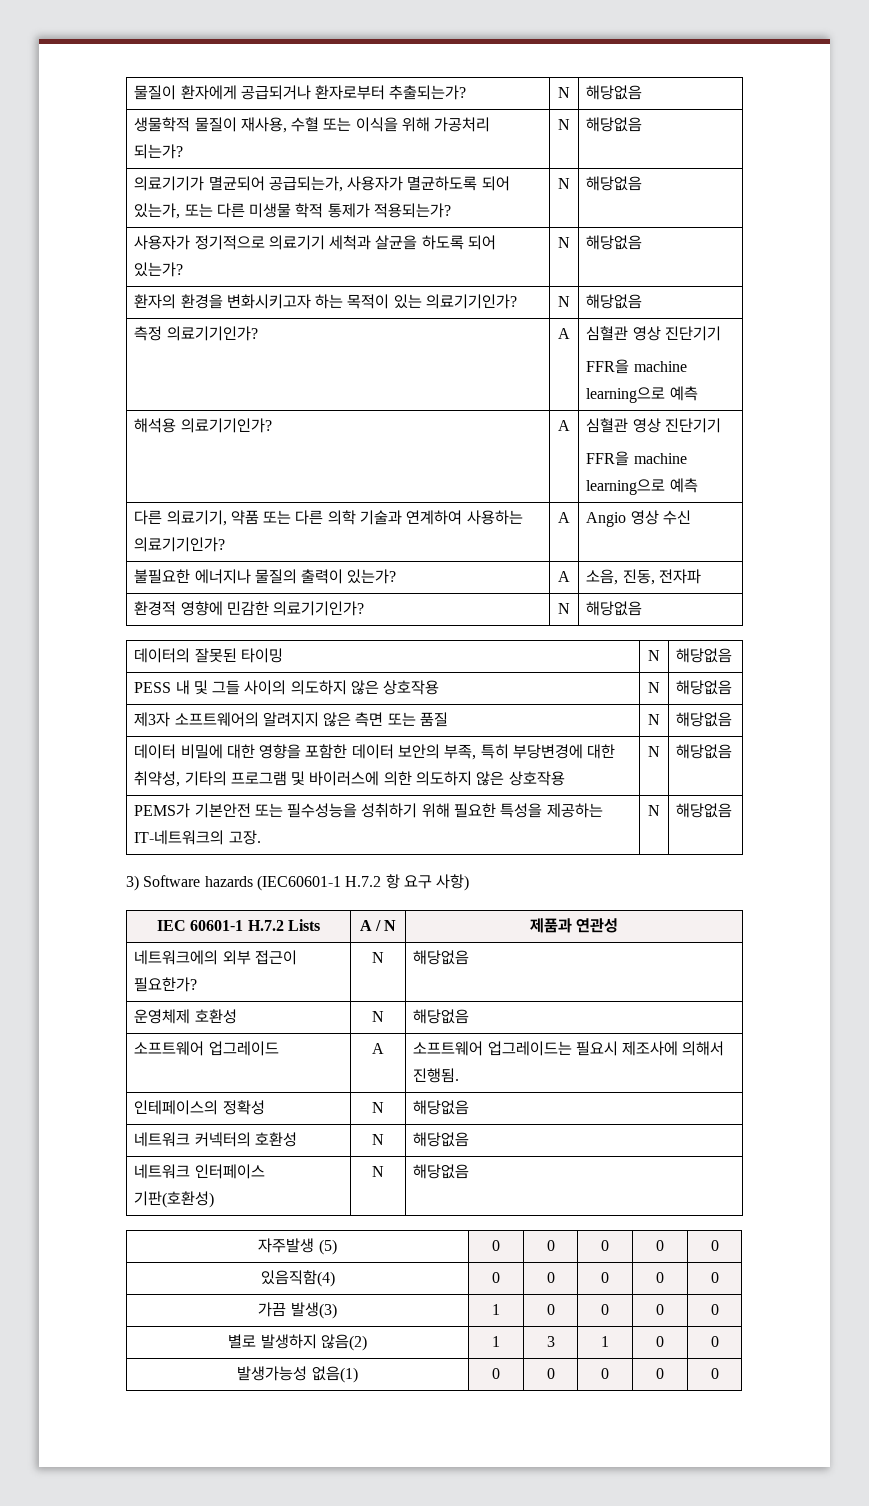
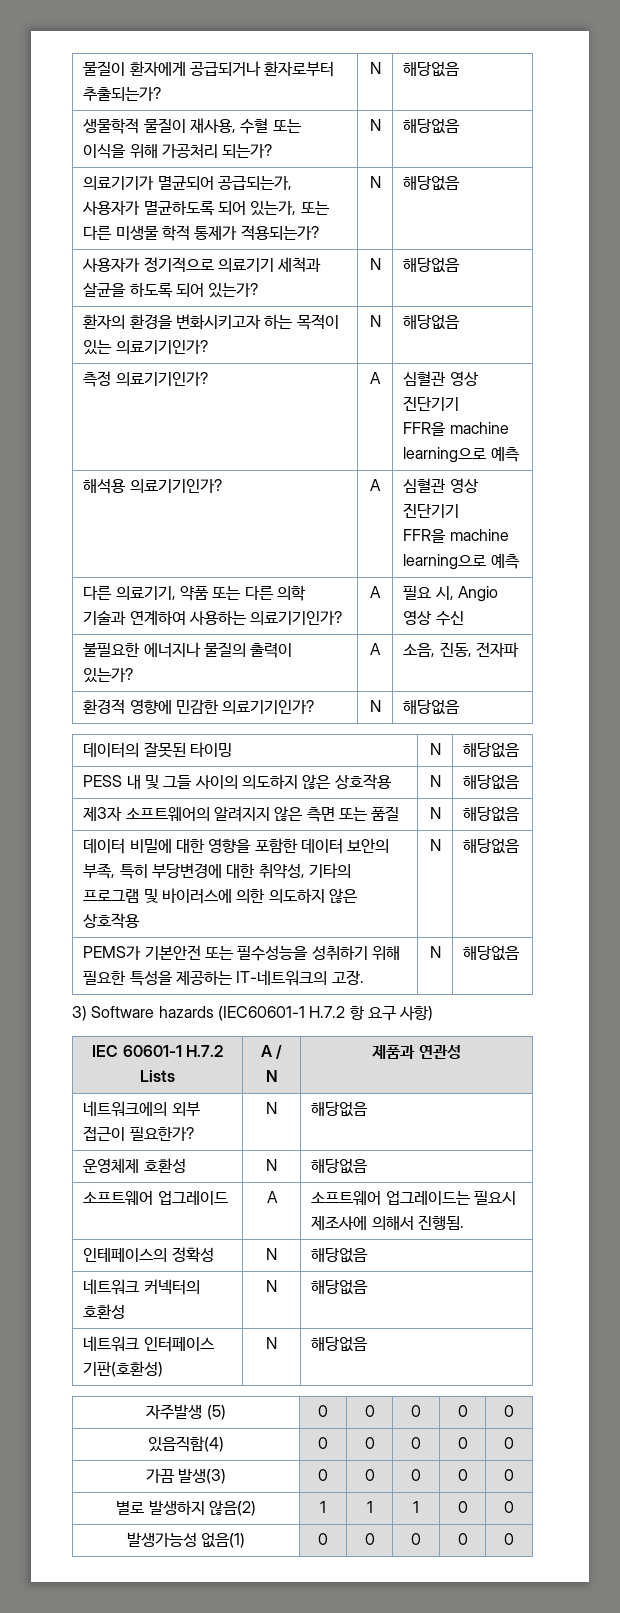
(570, 517) none -> [403,586,454,600] 필요 시,
[492,1304,500,1315] 1 -> [318,1469,328,1481] 0
[546,1336,555,1347] 3 -> [366,1501,373,1513] 1

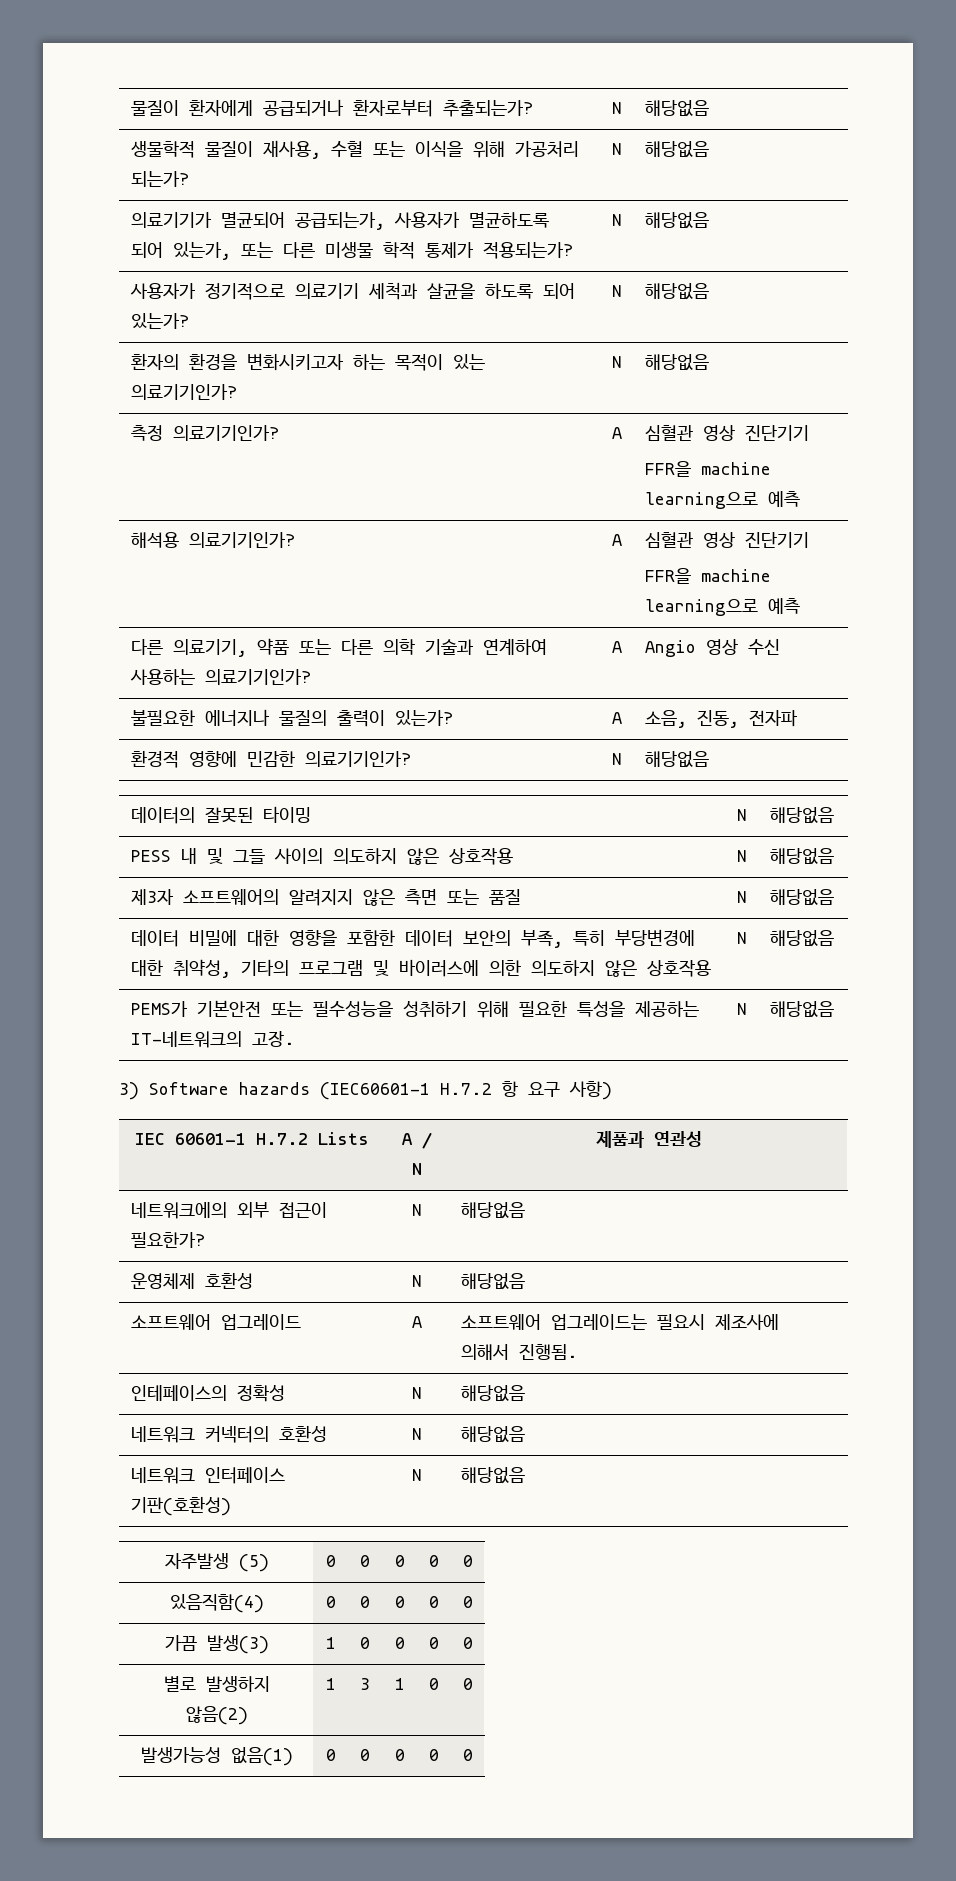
[403,586,454,600] 필요 시, -> (622, 647) none
[318,1469,328,1481] 0 -> [325,1637,336,1649] 1
[366,1501,373,1513] 1 -> [360,1678,370,1690] 3

